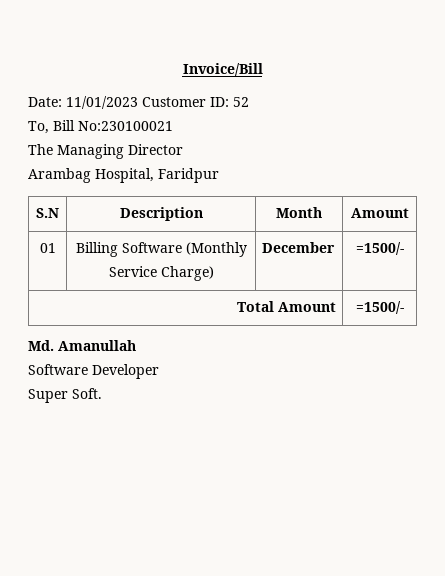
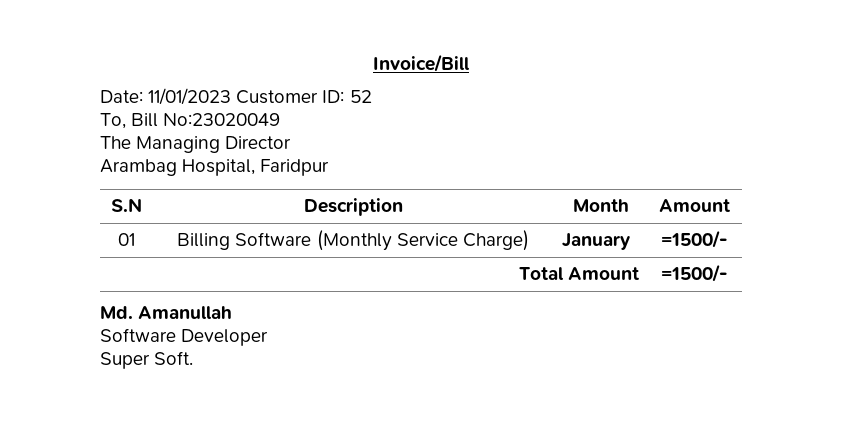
[78,121,173,131] No:230100021 -> [163,113,281,126] No:23020049
[262,242,336,253] December -> [561,233,630,250] January

